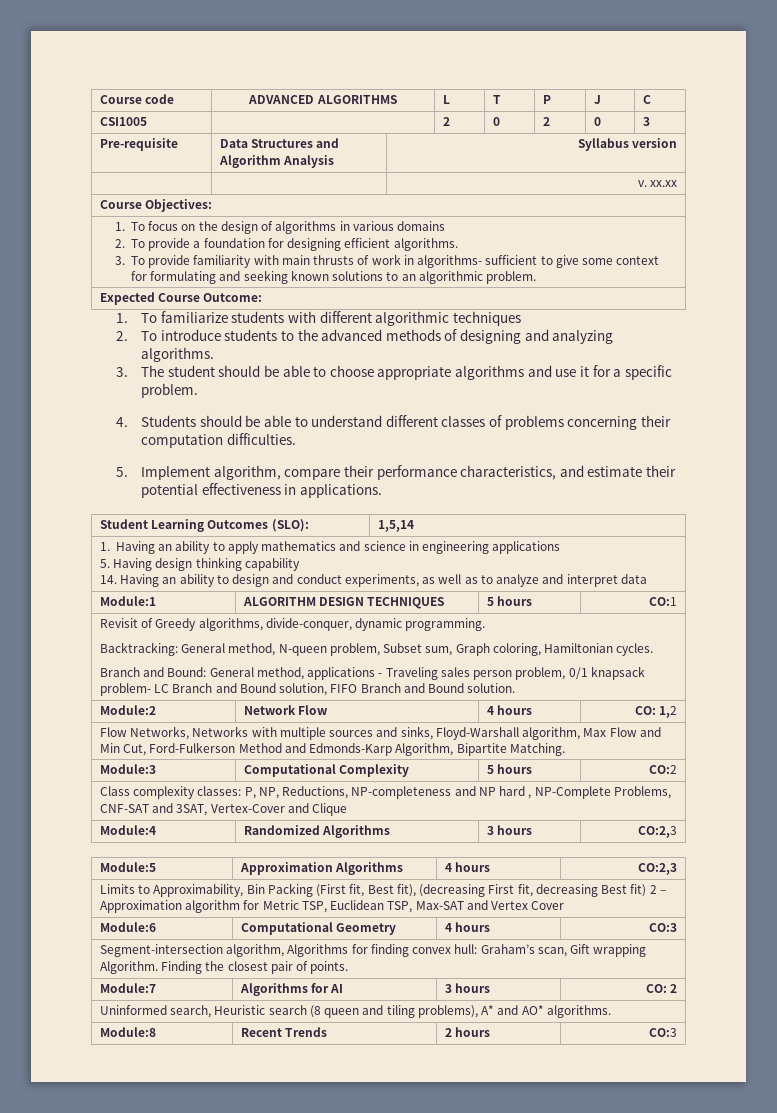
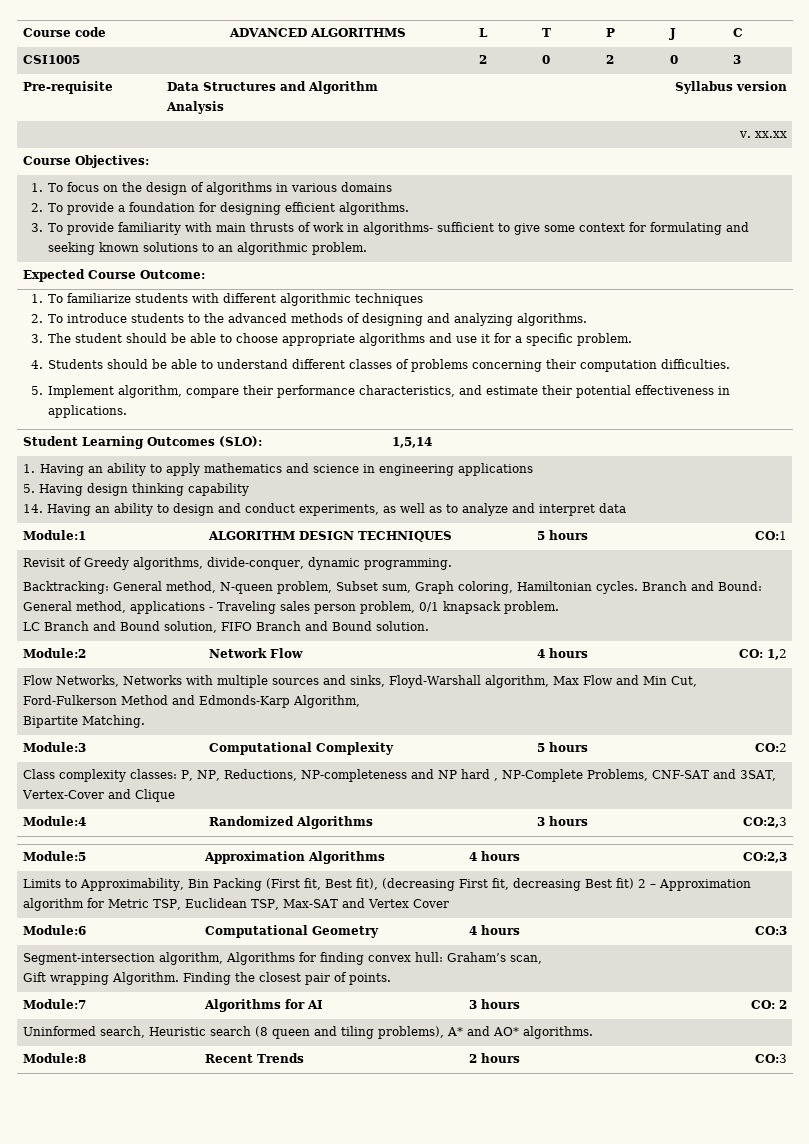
(654, 649) // -> (638, 587) none
[99,683,151,696] problem- -> [503,601,559,614] problem. //
(454, 749) none -> (360, 701) //
(567, 952) none -> (542, 959) //

